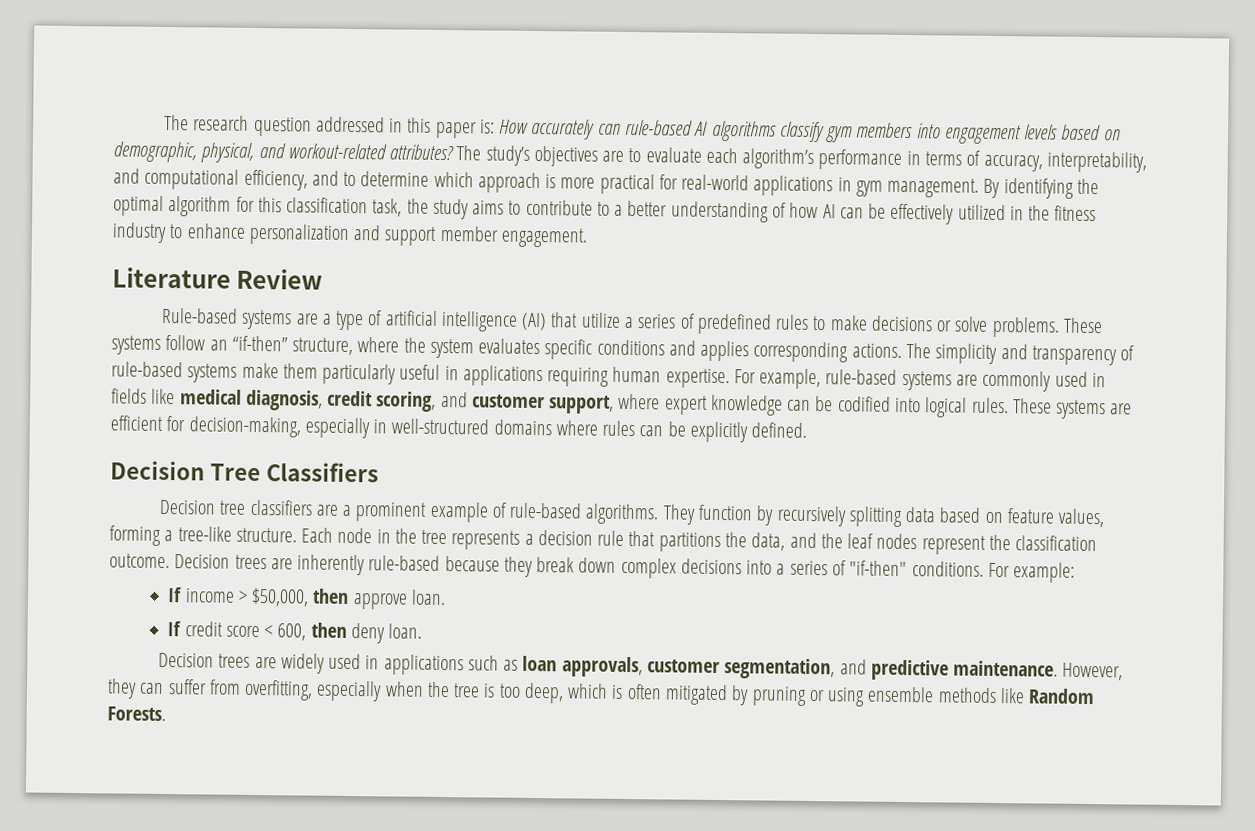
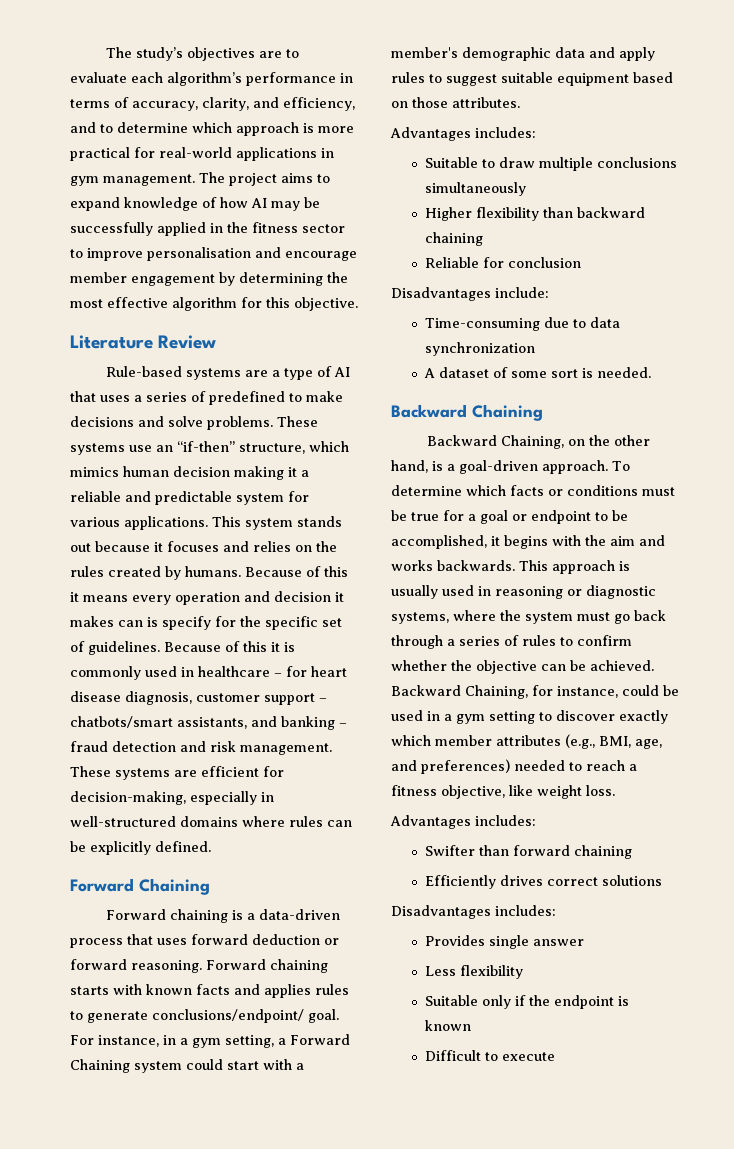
[164,114,1121,145] [113,141,482,163] The research question addressed in this paper is: How accurately can rule-based AI algorithms classify gym members into engagement levels based on demographic, physical, and workout-related attributes? The -> [105,47,132,58] The
[1046,151,1147,173] [113,168,240,190] interpretability, and computational -> [202,97,279,111] clarity, and
[983,178,1100,199] [113,195,1097,225] [112,222,588,248] By identifying the optimal algorithm for this classification task, the study aims to contribute to a better understanding of how AI can be effectively utilized in the fitness industry to enhance personalization and support member engagement. -> [199,172,330,186] [70,197,320,211] [70,222,345,236] [70,247,357,261] [70,272,348,286] [70,297,358,311] The project aims to expand knowledge of how AI may be successfully applied in the fitness sector to improve personalisation and encourage member engagement by determining the most effective algorithm for this objective.
[384,310,621,332] artificial intelligence (AI) that utilize -> [333,367,350,377] [70,391,130,402] AI that uses
[775,314,810,330] rules -> (285, 398) none
[936,320,953,332] or -> [138,416,164,427] and
[165,334,206,351] follow -> [129,445,152,452] use
[357,337,1135,366] [111,361,1106,392] [111,388,1009,418] where the system evaluates specific conditions and applies corresponding actions. The simplicity and transparency of rule-based systems make them particularly useful in applications requiring human expertise. For example, rule-based systems are commonly used in fields like medical diagnosis, credit scoring, and customer support, where expert knowledge can be codified into logical rules. -> [309,441,349,452] [70,466,309,480] [70,491,309,505] [70,516,342,530] [70,541,337,552] [70,566,348,580] [70,591,344,605] [70,616,342,630] [70,641,295,655] [70,666,347,680] [70,691,327,705] [70,716,347,730] [70,741,332,755] which mimics human decision making it a reliable and predictable system for various applications. This system stands out because it focuses and relies on the rules created by humans. Because of this it means every operation and decision it makes can is specify for the specific set of guidelines. Because of this it is commonly used in healthcare – for heart disease diagnosis, customer support – chatbots/smart assistants, and banking – fraud detection and risk management.
[110,460,379,483] [159,499,1106,528] [109,525,1098,555] [109,553,1076,583] [167,587,446,610] [167,621,423,644] [158,652,1124,681] [107,678,1096,707] [107,706,166,722] Decision Tree Classifiers // Decision tree classifiers are a prominent example of rule-based algorithms. They function by recursively splitting data based on feature values, forming a tree-like structure. Each node in the tree represents a decision rule that partitions the data, and the leaf nodes represent the classification outcome. Decision trees are inherently rule-based because they break down complex decisions into a series of "if-then" conditions. For example: // If income > $50,000, then approve loan. // If credit score < 600, then deny loan. // Decision trees are widely used in applications such as loan approvals, customer segmentation, and predictive maintenance. However, they can suffer from overfitting, especially when the tree is too deep, which is often mitigated by pruning or using ensemble methods like Random Forests. -> [70,878,210,895] [105,909,340,923] [70,934,339,948] [70,959,328,973] [70,984,349,998] [70,1009,339,1023] [70,1034,350,1048] [70,1059,304,1073] [391,47,655,61] [391,72,673,86] [391,97,520,108] [390,127,536,141] [425,157,678,171] [425,182,527,196] [425,207,646,221] [425,232,484,246] [425,257,582,268] [391,287,549,301] [425,317,621,331] [425,342,536,356] [424,367,652,378] [391,404,543,421] [426,435,650,449] [391,460,630,474] [391,485,675,496] [391,510,628,524] [391,535,665,549] [391,560,630,574] [391,585,656,599] [391,610,666,624] [391,635,632,649] [391,660,654,674] [391,685,679,699] [391,710,668,724] [391,734,662,749] [391,759,637,774] [391,785,615,799] [390,815,536,829] [425,845,633,859] [425,875,663,889] [391,905,556,919] [425,935,585,949] [425,965,524,979] [425,995,630,1009] [425,1020,472,1031] [425,1050,556,1061] Forward Chaining // Forward chaining is a data-driven process that uses forward deduction or forward reasoning. Forward chaining starts with known facts and applies rules to generate conclusions/endpoint/ goal. For instance, in a gym setting, a Forward Chaining system could start with a member's demographic data and apply rules to suggest suitable equipment based on those attributes. // Advantages includes: // Suitable to draw multiple conclusions simultaneously // Higher flexibility than backward chaining // Reliable for conclusion // Disadvantages include: // Time-consuming due to data synchronization // A dataset of some sort is needed. // Backward Chaining // Backward Chaining, on the other hand, is a goal-driven approach. To determine which facts or conditions must be true for a goal or endpoint to be accomplished, it begins with the aim and works backwards. This approach is usually used in reasoning or diagnostic systems, where the system must go back through a series of rules to confirm whether the objective can be achieved. Backward Chaining, for instance, could be used in a gym setting to discover exactly which member attributes (e.g., BMI, age, and preferences) needed to reach a fitness objective, like weight loss. // Advantages includes: // Swifter than forward chaining // Efficiently drives correct solutions // Disadvantages includes: // Provides single answer // Less flexibility // Suitable only if the endpoint is known // Difficult to execute

